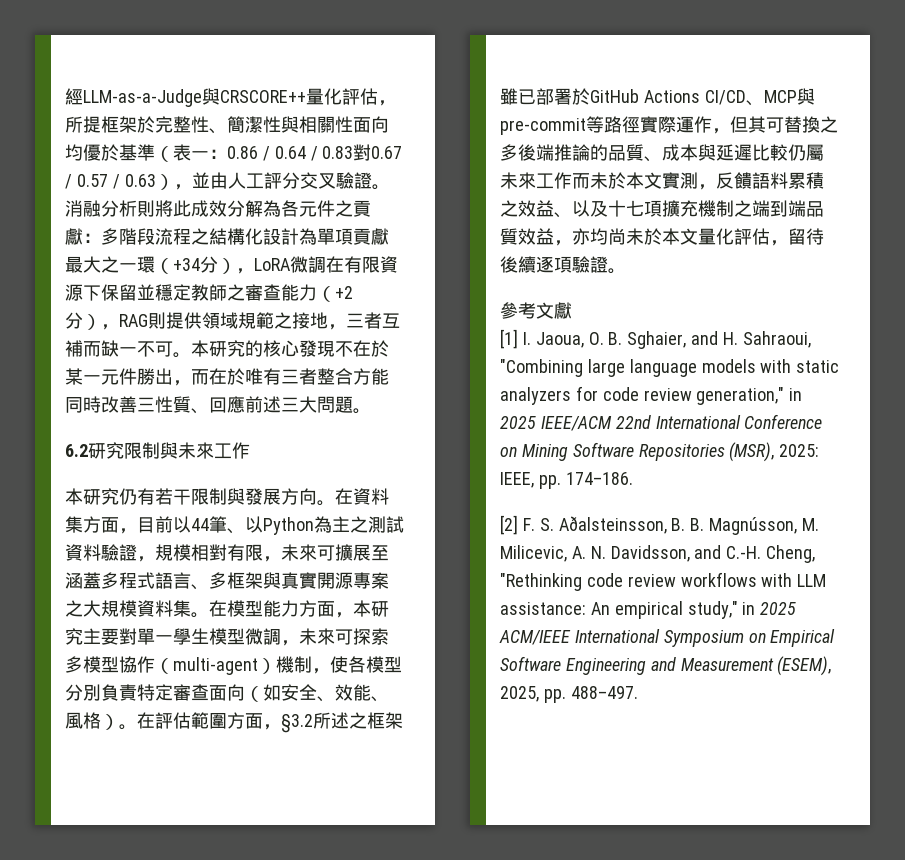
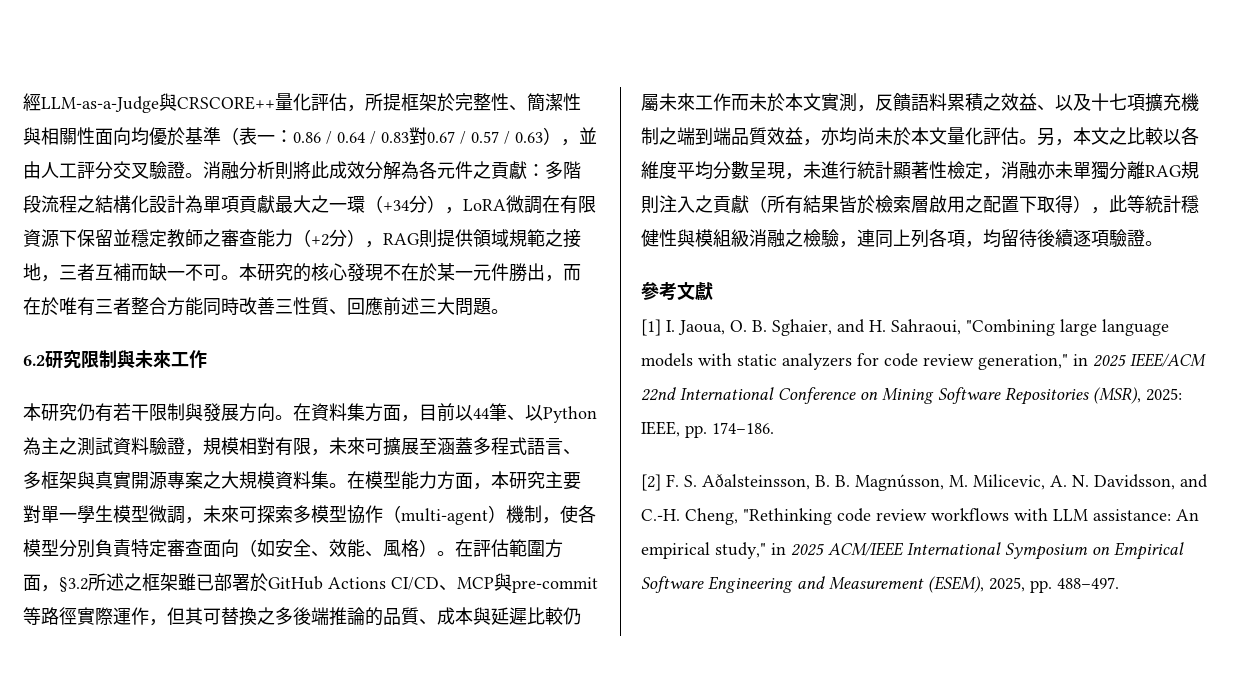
[770,240,788,246] ， -> [1019,127,1199,146] [641,161,1199,180] [641,195,1199,214] [641,229,1001,248] 。另，本文之比較以各維度平均分數呈現，未進行統計顯著性檢定，消融亦未單獨分離RAG規則注入之貢獻（所有結果皆於檢索層啟用之配置下取得），此等統計穩健性與模組級消融之檢驗，連同上列各項，均

